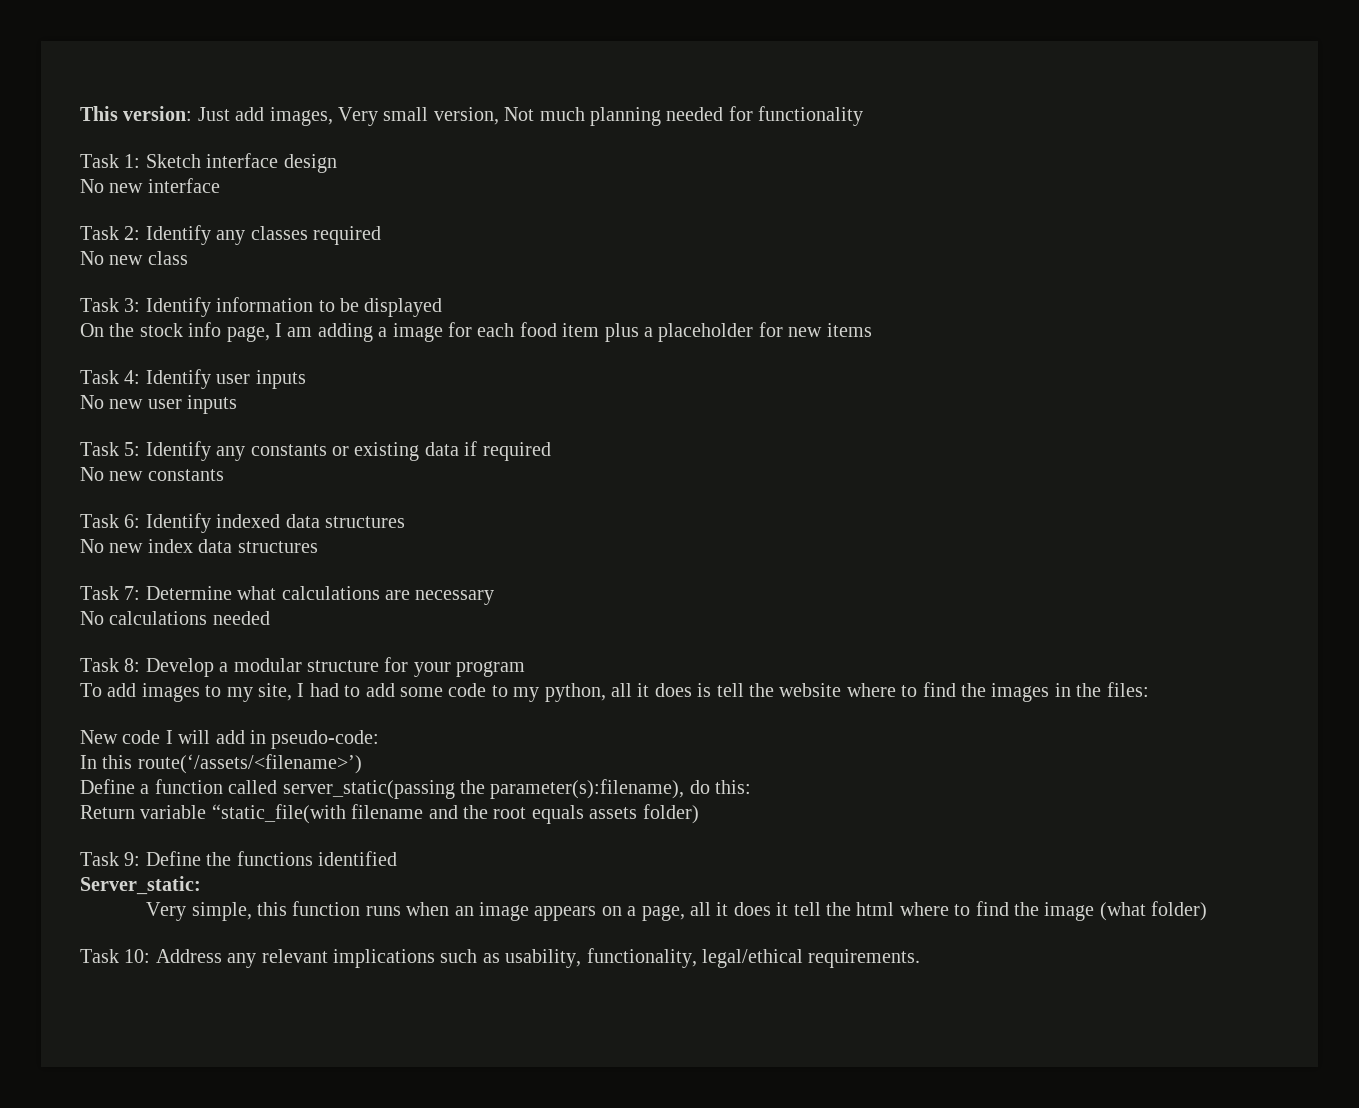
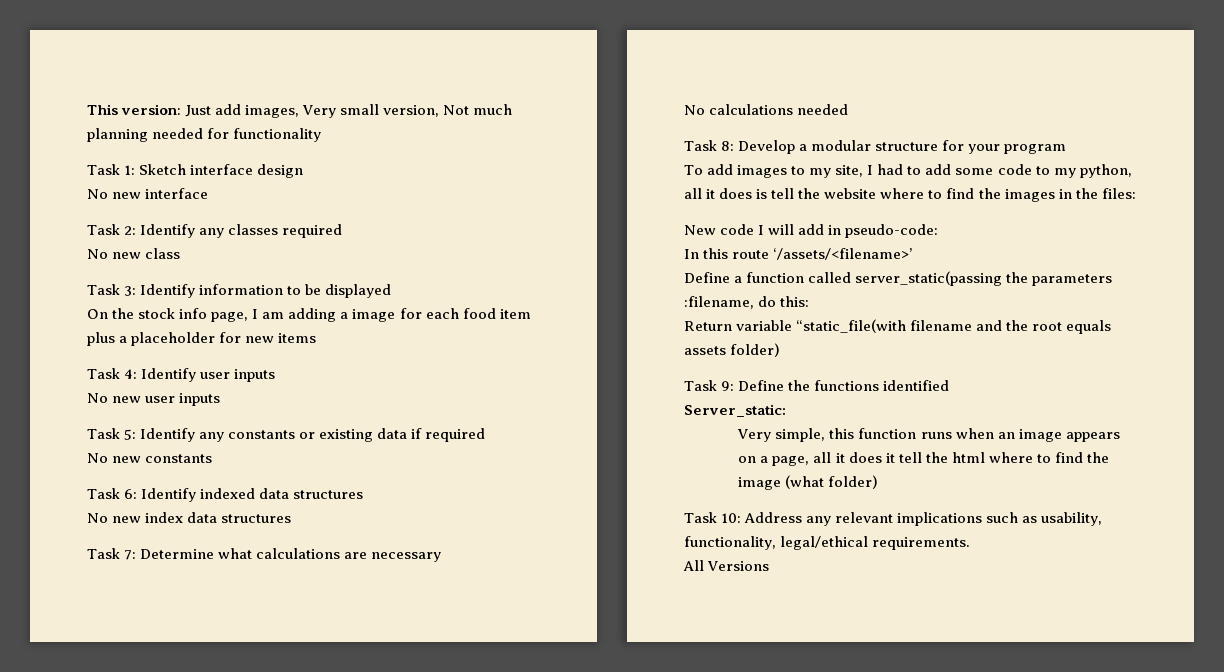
[137,754,362,774] route(‘/assets/<filename>’) -> [732,248,913,260] route ‘/assets/<filename>’
[490,779,685,799] parameter(s):filename), -> [1032,274,1113,286] [684,296,754,309] parameters :filename,
(921, 958) none -> [683,560,770,571] // All Versions

